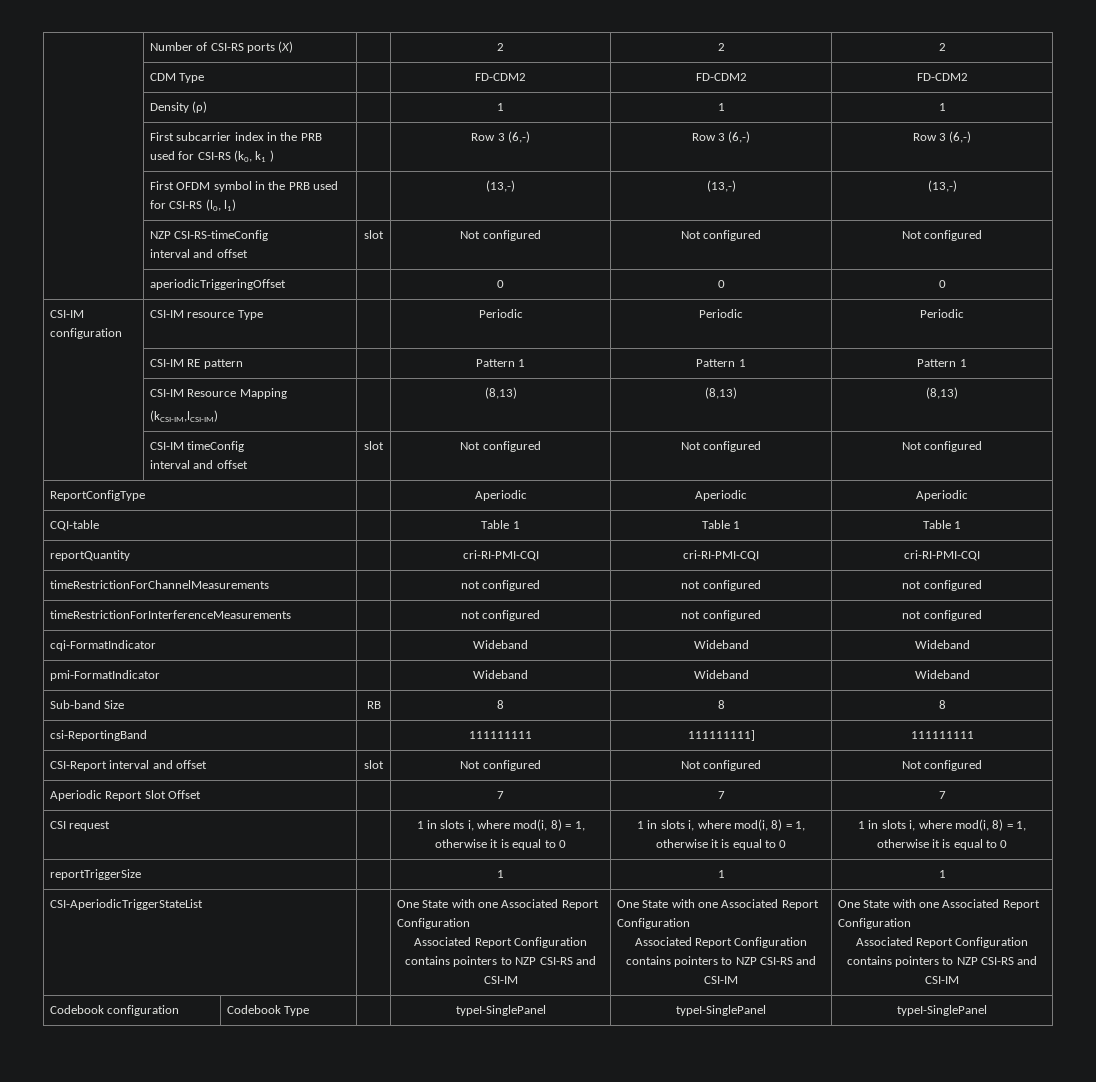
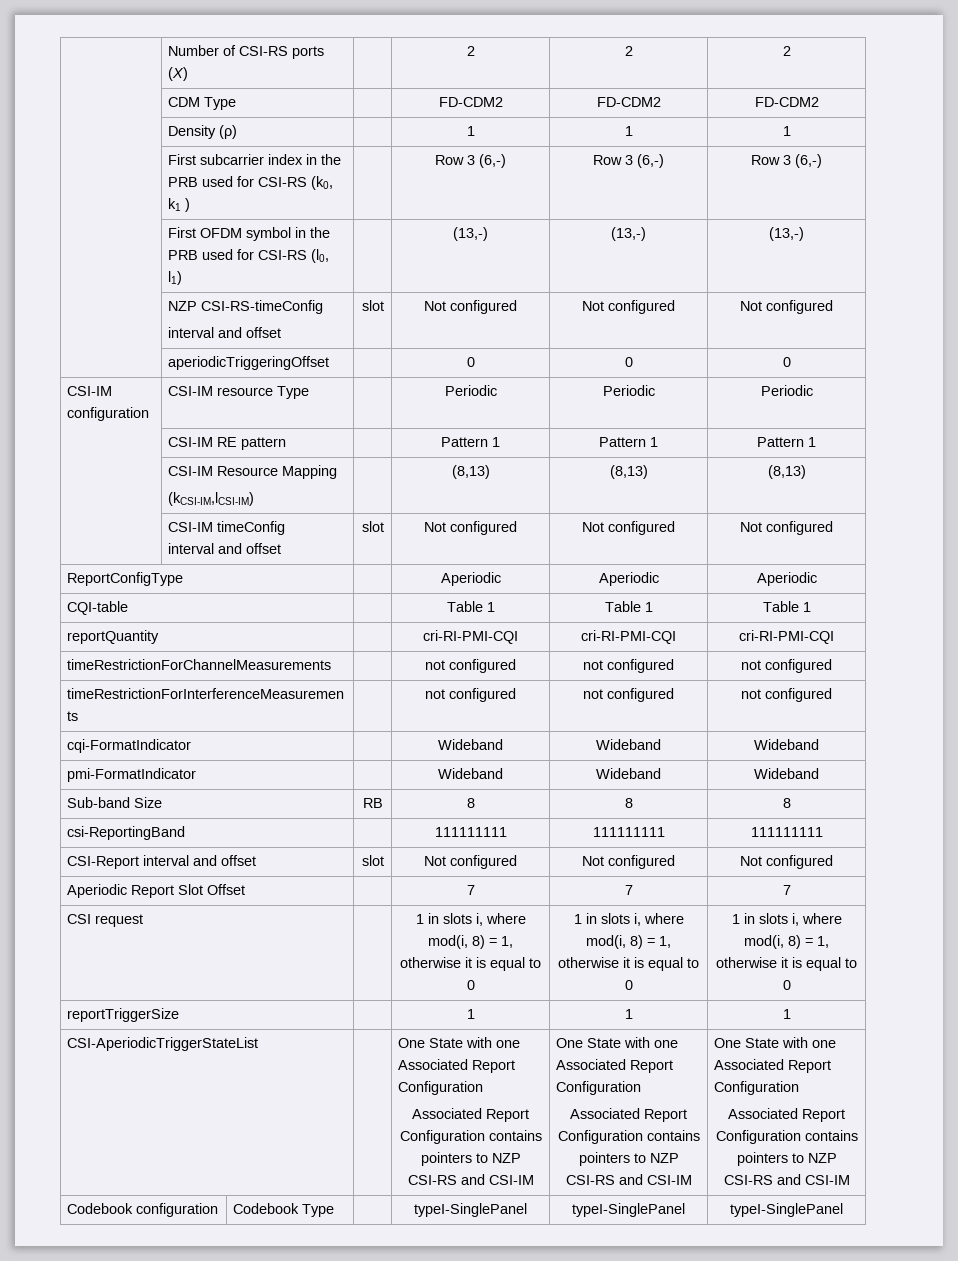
[687,730,755,741] 111111111] -> [592,827,665,837] 111111111

